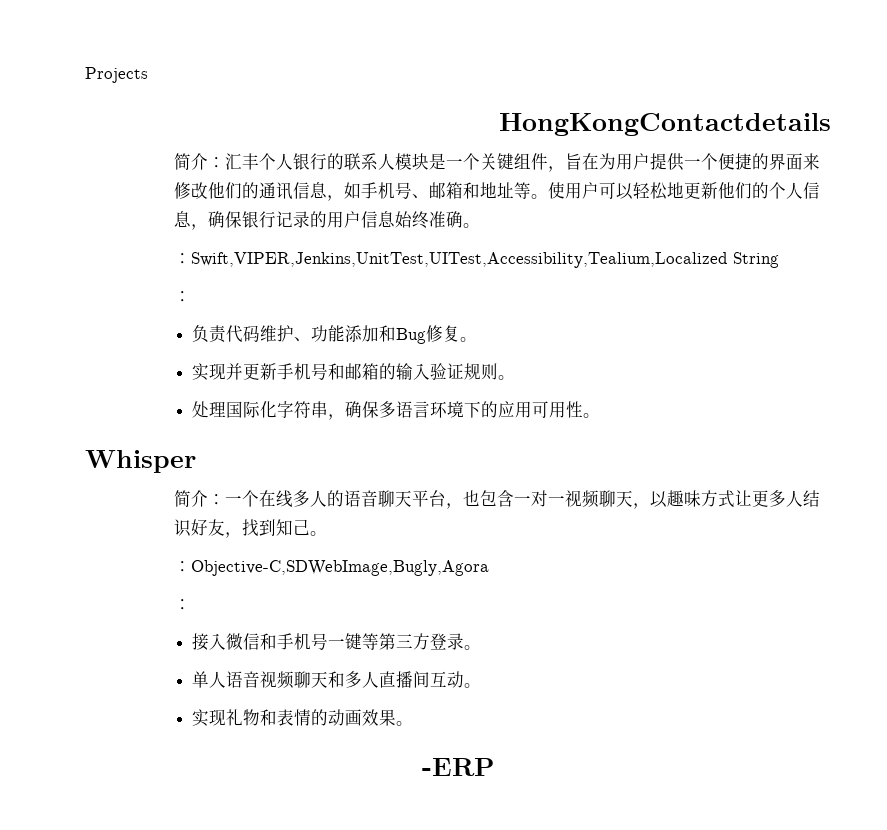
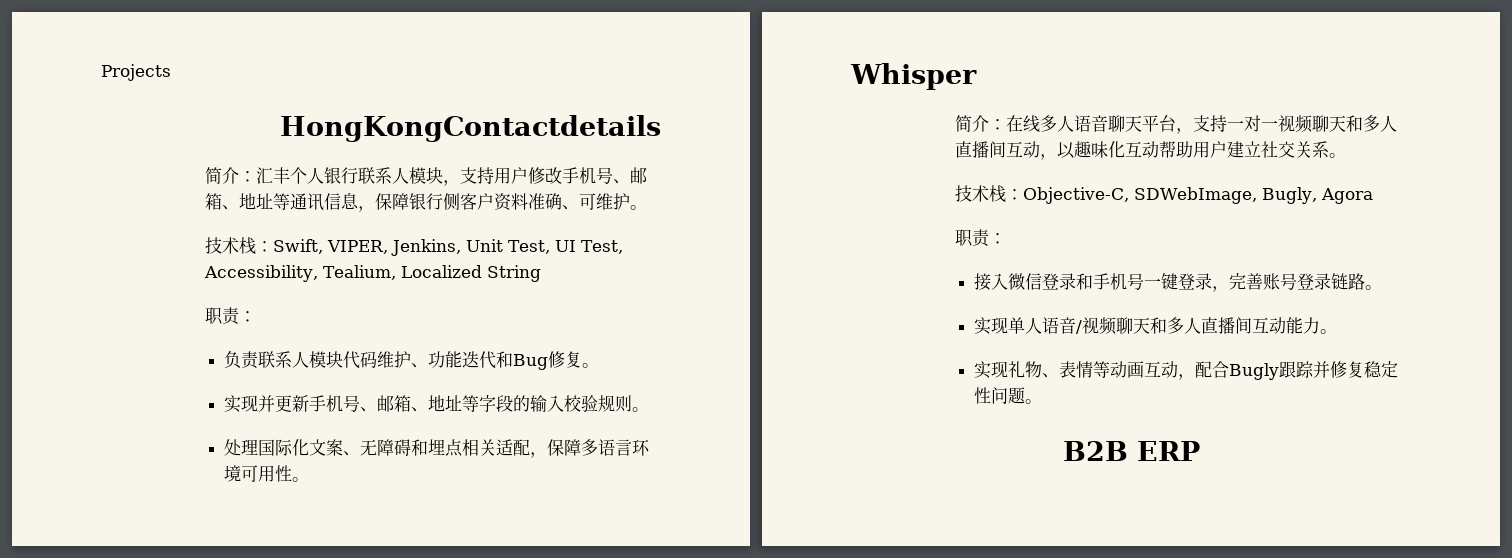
[327,153,821,172] [174,182,821,201] [174,211,481,230] [174,252,728,268] 的联系⼈模块是⼀个关键组件，旨在为⽤户提供⼀个便捷的界⾯来修改他们的通讯信息，如⼿机号、邮箱和地址等。使⽤户可以轻松地更新他们的个⼈信息，确保银⾏记录的⽤户信息始终准确。 // ：Swift,VIPER,Jenkins,UnitTest,UITest,Accessibility,Tealium,Localized -> [358,167,648,186] [205,193,648,212] [205,237,624,256] [204,265,483,282] 联系人模块，支持用户修改手机号、邮箱、地址等通讯信息，保障银行侧客户资料准确、可维护。 // 技术栈：Swift, VIPER, Jenkins, Unit Test, UI Test, Accessibility, Tealium, Localized
(780, 260) none -> [205,307,241,325] 职责
(228, 334) none -> [257,351,343,368] 联系人模块
[345,325,380,342] 添加 -> [461,351,496,369] 迭代
[328,363,516,380] [192,401,380,420] 和邮箱的输⼊验证规则。 // 处理国际化字符串，确保 -> [359,395,649,412] [223,439,581,458] 、邮箱、地址等字段的输入校验规则。 // 处理国际化文案、无障碍和埋点相关适配，保障
[464,401,533,418] 下的应⽤ -> (241, 473) none
[225,490,260,507] ⼀个 -> (1007, 124) none
[327,490,345,507] 的 -> (1075, 123) none
[463,490,515,507] 也包含 -> [1193,115,1228,132] 支持
[633,490,821,509] [174,519,328,538] [174,560,490,576] [174,599,192,610] [192,633,482,651] [192,671,482,689] [192,709,414,727] [422,758,494,776] ，以趣味⽅式让更多⼈结识好友，找到知⼰。 // ：Objective-C,SDWebImage,Bugly,Agora // ： // 接⼊微信和⼿机号⼀键等第三⽅登录。 // 单⼈语⾳视频聊天和多⼈直播间互动。 // 实现礼物和表情的动画效果。 // -ERP -> [1346,115,1398,132] [955,141,1347,160] [955,185,1374,204] [955,229,1007,247] [973,273,1382,292] [973,317,1337,335] [973,361,1398,380] [973,387,1042,404] [1062,441,1200,461] 和多人直播间互动，以趣味化互动帮助用户建立社交关系。 // 技术栈：Objective-C, SDWebImage, Bugly, Agora // 职责： // 接入微信登录和手机号一键登录，完善账号登录链路。 // 实现单人语音/视频聊天和多人直播间互动能力。 // 实现礼物、表情等动画互动，配合Bugly跟踪并修复稳定性问题。 // B2B ERP

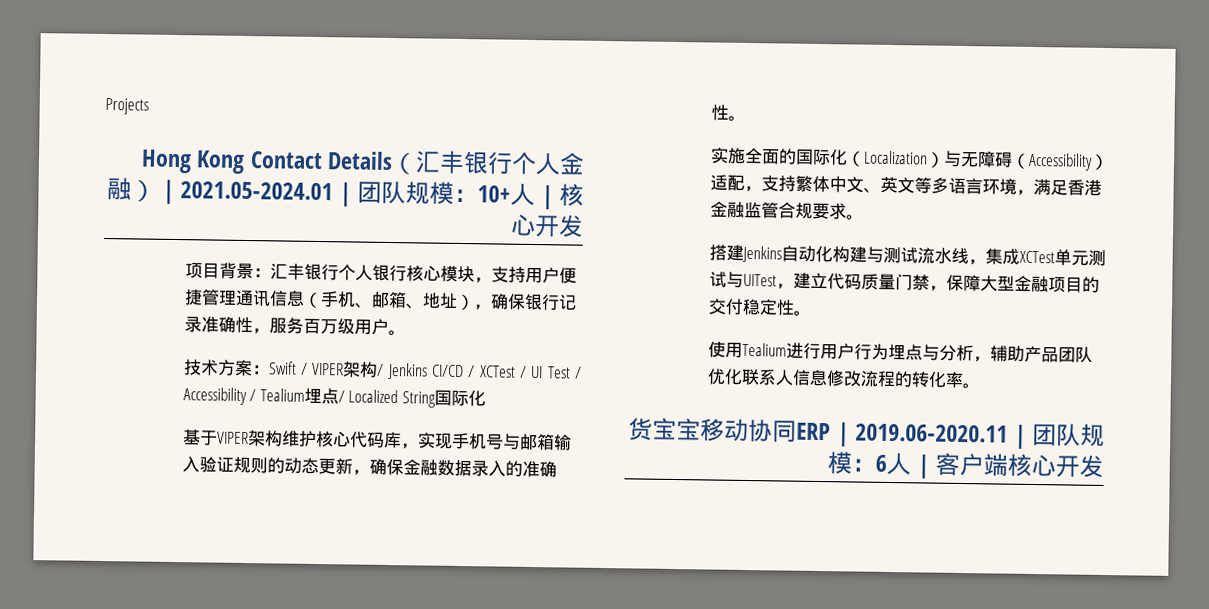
[280,115,662,142] [205,167,291,184] HongKongContactdetails // 简介：汇丰 -> [140,149,585,176] [107,177,584,210] [510,213,584,238] [184,262,339,281] Hong Kong Contact Details（汇丰银行个人金融） | 2021.05-2024.01 | 团队规模：10+人 | 核心开发 // 项目背景：汇丰银行
[358,167,410,184] 联系人 -> [405,265,441,282] 核心
[528,167,648,184] [205,193,648,212] [205,237,624,256] [204,265,542,282] [205,307,257,325] [223,351,599,370] [223,395,649,413] [223,439,650,458] [223,465,309,482] [850,63,977,90] [955,115,1398,134] [955,141,1347,160] [955,185,1374,204] [955,229,1007,247] [973,273,1382,292] [973,317,1337,335] [973,361,1398,380] [973,387,1042,404] [1062,441,1200,461] 修改手机号、邮箱、地址等通讯信息，保障银行侧客户资料准确、可维护。 // 技术栈：Swift, VIPER, Jenkins, Unit Test, UI Test, Accessibility, Tealium, Localized String // 职责： // 负责联系人模块代码维护、功能迭代和Bug修复。 // 实现并更新手机号、邮箱、地址等字段的输入校验规则。 // 处理国际化文案、无障碍和埋点相关适配，保障多语言环境可用性。 // Whisper // 简介：在线多人语音聊天平台，支持一对一视频聊天和多人直播间互动，以趣味化互动帮助用户建立社交关系。 // 技术栈：Objective-C, SDWebImage, Bugly, Agora // 职责： // 接入微信登录和手机号一键登录，完善账号登录链路。 // 实现单人语音/视频聊天和多人直播间互动能力。 // 实现礼物、表情等动画互动，配合Bugly跟踪并修复稳定性问题。 // B2B ERP -> [558,267,577,284] [183,289,577,311] [183,316,406,336] [182,359,582,380] [182,387,487,408] [181,429,572,451] [181,456,557,478] [710,104,746,121] [709,147,1109,171] [709,174,1102,196] [709,201,864,220] [708,244,1106,266] [708,271,1100,293] [707,298,811,316] [707,341,1093,363] [706,368,980,389] [628,417,1105,449] [827,451,1104,479] 便捷管理通讯信息（手机、邮箱、地址），确保银行记录准确性，服务百万级用户。 // 技术方案：Swift / VIPER架构/ Jenkins CI/CD / XCTest / UI Test / Accessibility / Tealium埋点/ Localized String国际化 // 基于VIPER架构维护核心代码库，实现手机号与邮箱输入验证规则的动态更新，确保金融数据录入的准确性。 // 实施全面的国际化（Localization）与无障碍（Accessibility）适配，支持繁体中文、英文等多语言环境，满足香港金融监管合规要求。 // 搭建Jenkins自动化构建与测试流水线，集成XCTest单元测试与UITest，建立代码质量门禁，保障大型金融项目的交付稳定性。 // 使用Tealium进行用户行为埋点与分析，辅助产品团队优化联系人信息修改流程的转化率。 // 货宝宝移动协同ERP | 2019.06-2020.11 | 团队规模：6人 | 客户端核心开发

